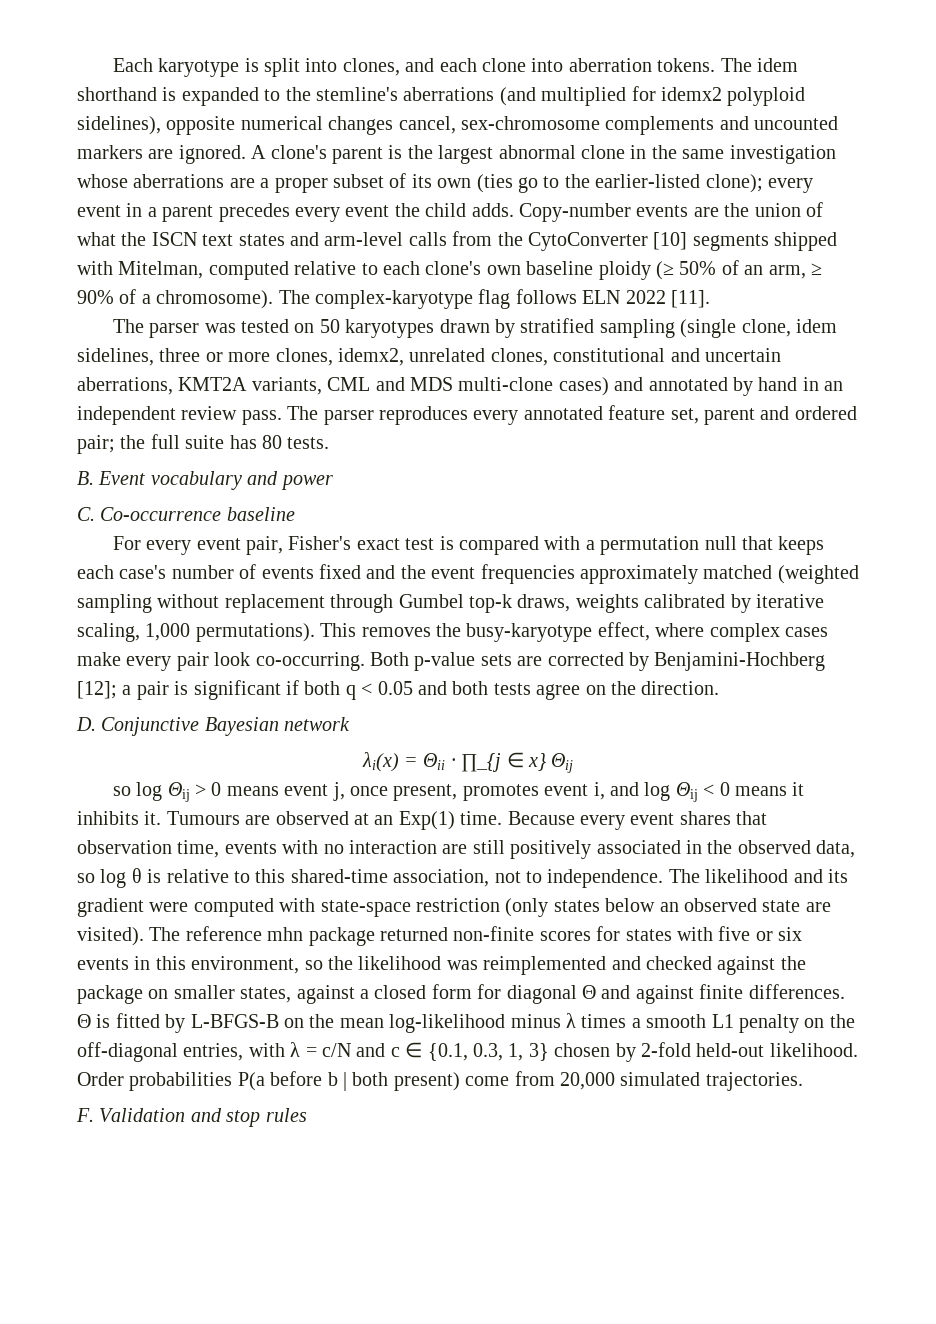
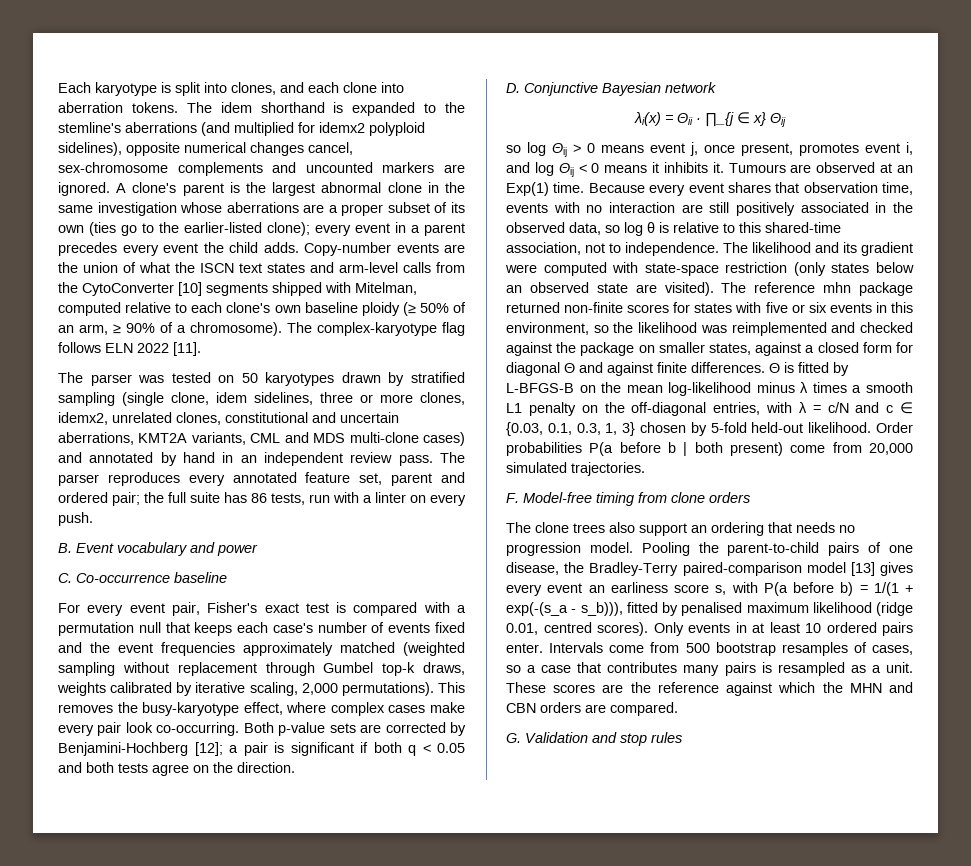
[262,435,330,449] 80 tests. -> [251,492,466,506] [58,512,93,526] 86 tests, run with a linter on every push.
[145,623,191,641] 1,000 -> [301,683,338,695] 2,000
[427,1043,468,1061] {0.1, -> [506,422,572,436] {0.03, 0.1,
[640,1042,691,1057] 2-fold -> [710,422,747,433] 5-fold
(94, 1115) none -> [523,492,750,506] [506,522,855,536] [506,542,913,556] [506,562,913,576] [506,582,913,596] [506,602,913,616] [506,622,913,636] [506,642,913,656] [506,662,913,676] [506,682,913,696] [506,702,678,716] [506,733,521,743] Model-free timing from clone orders // The clone trees also support an ordering that needs no progression model. Pooling the parent-to-child pairs of one disease, the Bradley-Terry paired-comparison model [13] gives every event an earliness score s, with P(a before b) = 1/(1 + exp(-(s_a - s_b))), fitted by penalised maximum likelihood (ridge 0.01, centred scores). Only events in at least 10 ordered pairs enter. Intervals come from 500 bootstrap resamples of cases, so a case that contributes many pairs is resampled as a unit. These scores are the reference against which the MHN and CBN orders are compared. // G.

